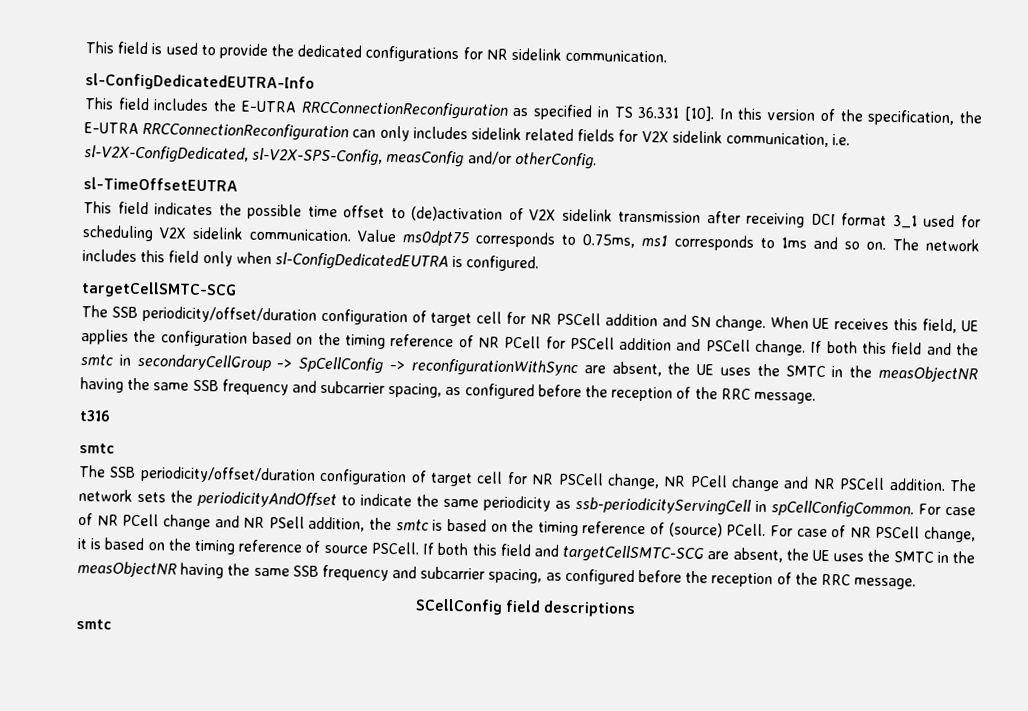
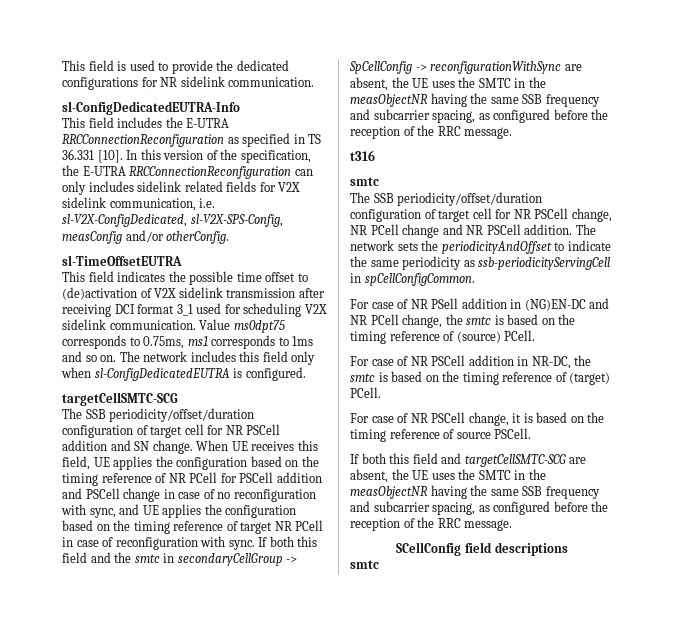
[755,339,807,356] change. -> [123,488,316,502] [61,504,297,518] [62,520,324,534] [62,536,255,550] change in case of no reconfiguration with sync, and UE applies the configuration based on the timing reference of target NR PCell in case of reconfiguration with sync.
[918,503,976,516] [78,513,366,532] For case of NR PCell change and NR PSell addition, -> [350,298,610,311] [350,314,443,328] // For case of NR PSell addition in (NG)EN-DC and NR PCell change,
(767, 530) none -> [350,355,592,369] [350,371,611,385] [350,387,381,398] // For case of NR PSCell addition in NR-DC, the smtc is based on the timing reference of (target) PCell. //
(419, 548) none -> (532, 433) //

